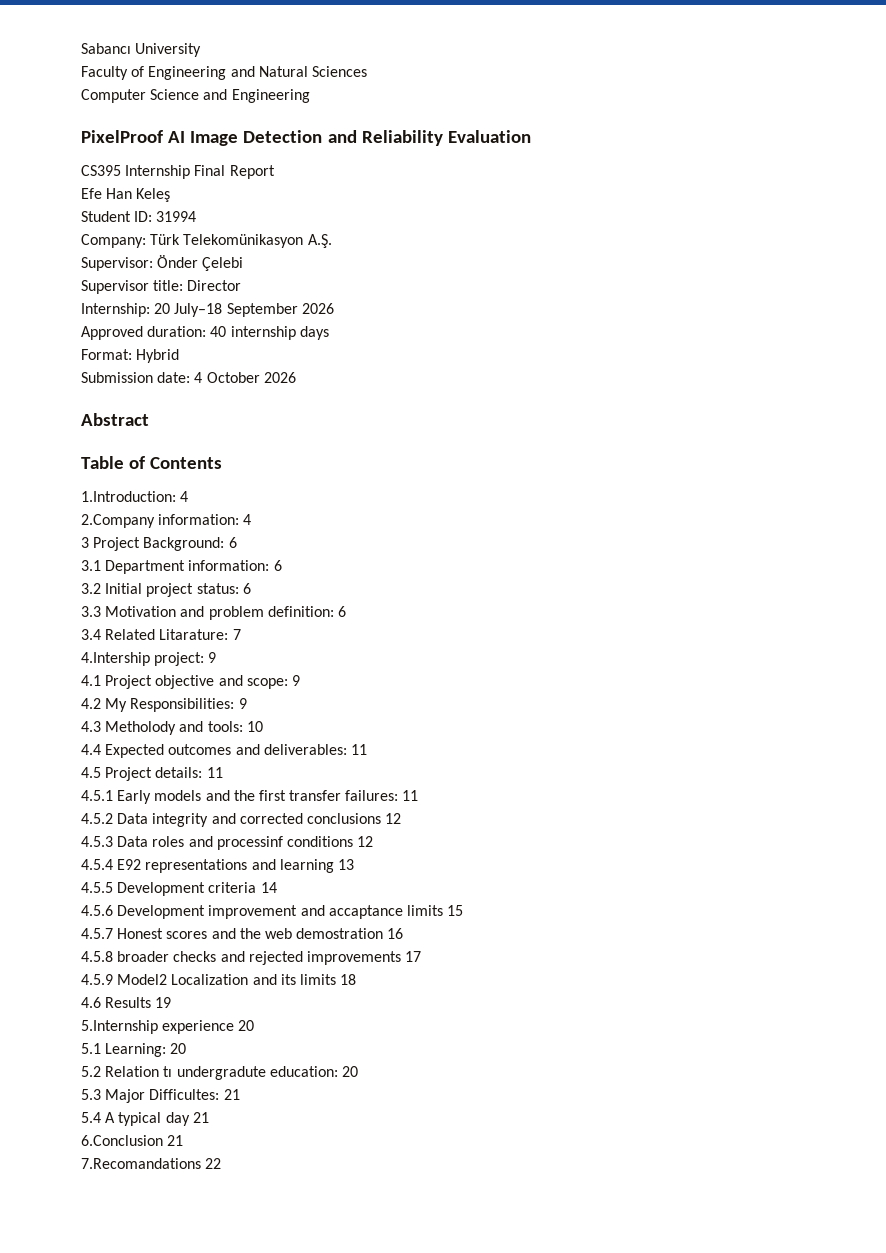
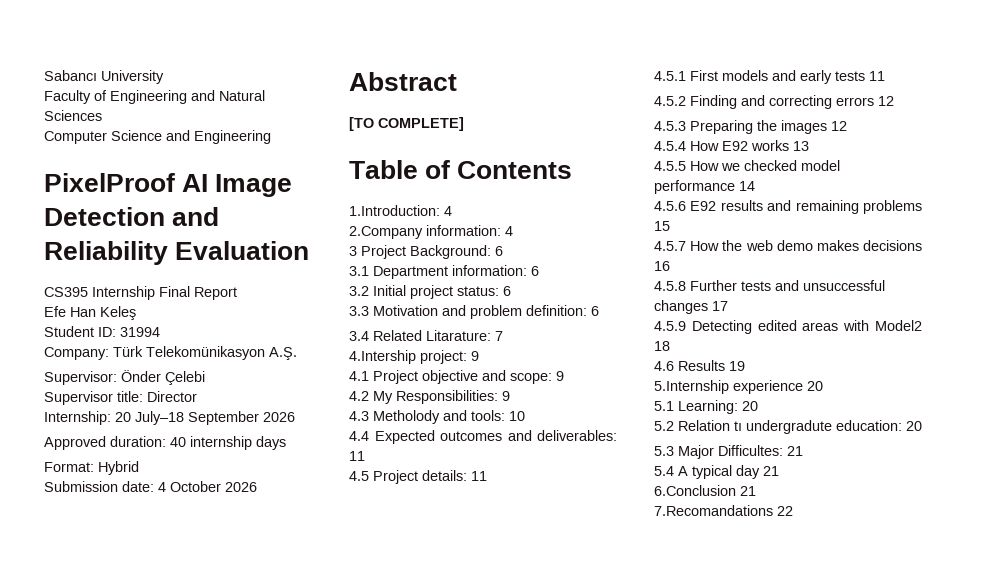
(149, 419) none -> [349,117,464,131] // [TO COMPLETE]
[117,790,152,804] Early -> [690,70,718,81] First
[233,790,419,801] [81,813,402,827] [81,836,374,850] [81,859,354,873] [81,882,277,896] [81,905,464,919] [81,928,404,939] [81,951,422,965] [81,974,336,985] the first transfer failures: 11 // 4.5.2 Data integrity and corrected conclusions 12 // 4.5.3 Data roles and processinf conditions 12 // 4.5.4 E92 representations and learning 13 // 4.5.5 Development criteria 14 // 4.5.6 Development improvement and accaptance limits 15 // 4.5.7 Honest scores and the web demostration 16 // 4.5.8 broader checks and rejected improvements 17 // 4.5.9 Model2 Localization and its limits -> [800,70,885,84] [654,95,894,109] [654,120,847,134] [654,140,809,151] [654,160,840,171] [654,180,755,194] [654,200,922,214] [654,221,670,231] [654,240,922,251] [654,261,670,271] [654,280,885,291] [654,300,728,314] [654,320,922,334] early tests 11 // 4.5.2 Finding and correcting errors 12 // 4.5.3 Preparing the images 12 // 4.5.4 How E92 works 13 // 4.5.5 How we checked model performance 14 // 4.5.6 E92 results and remaining problems 15 // 4.5.7 How the web demo makes decisions 16 // 4.5.8 Further tests and unsuccessful changes 17 // 4.5.9 Detecting edited areas with Model2

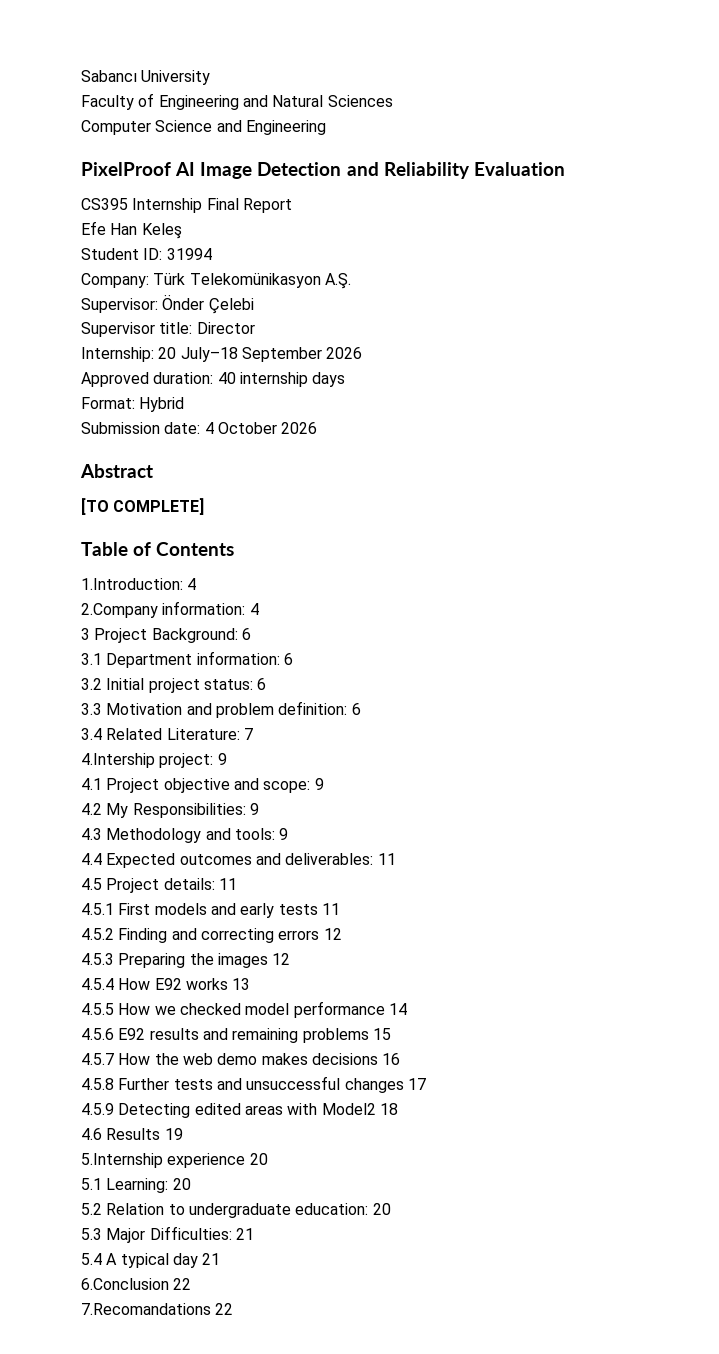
[426,330,491,341] Litarature: -> [166,728,240,740] Literature:
[373,410,440,424] Metholody -> [106,828,202,843] Methodology
[509,411,525,421] 10 -> [279,828,289,840] 9
[734,420,832,434] tı undergradute -> [168,1203,291,1218] to undergraduate
[718,445,783,456] Difficultes: -> [149,1226,232,1240] Difficulties:
[740,486,756,496] 21 -> [173,1278,192,1290] 22

